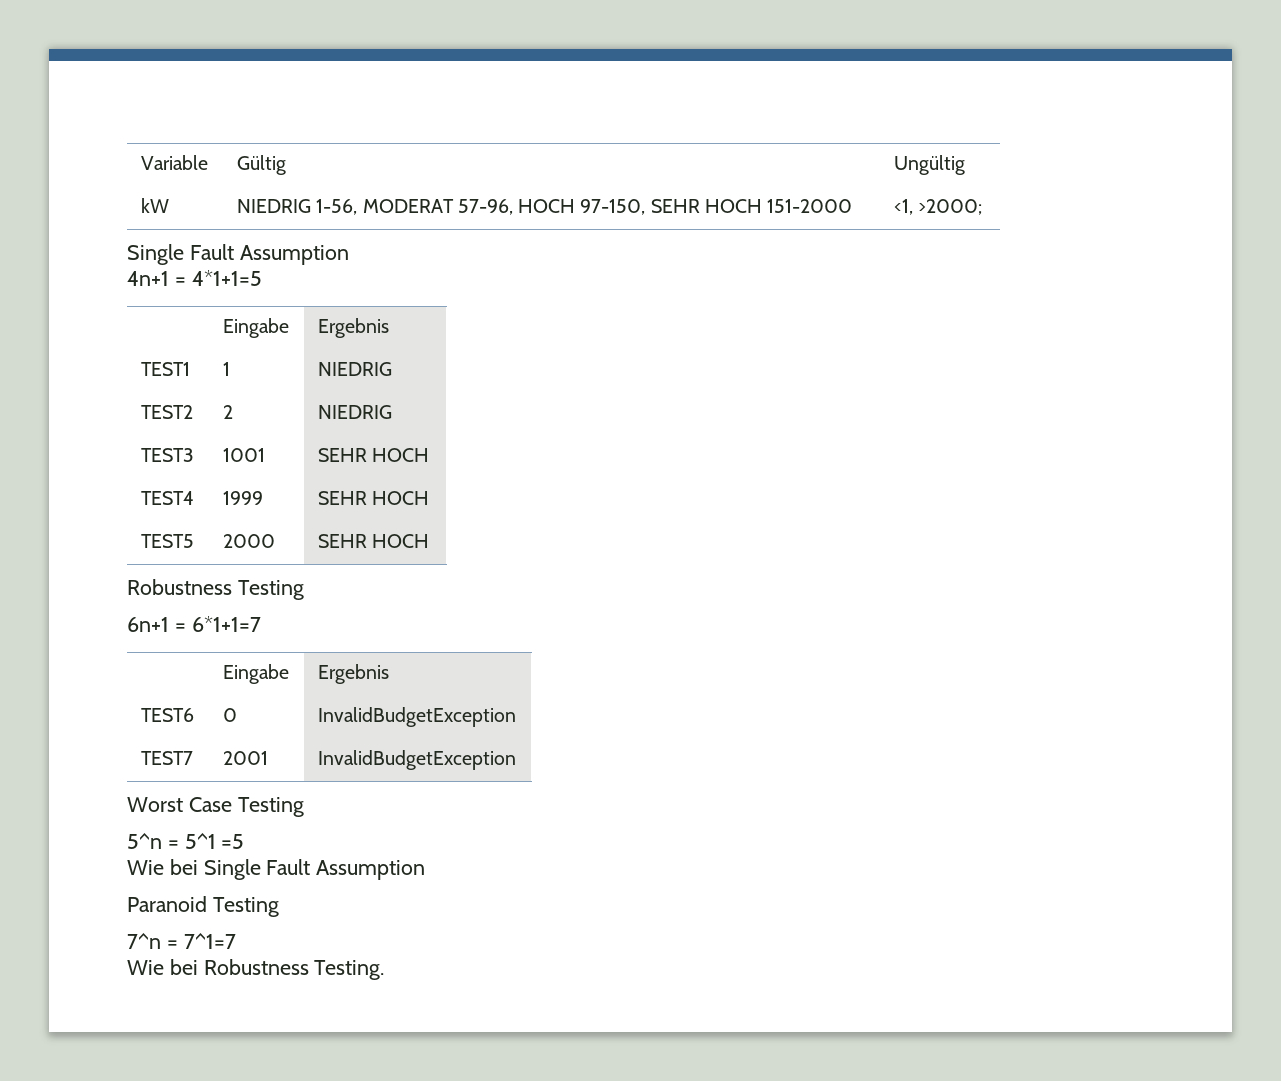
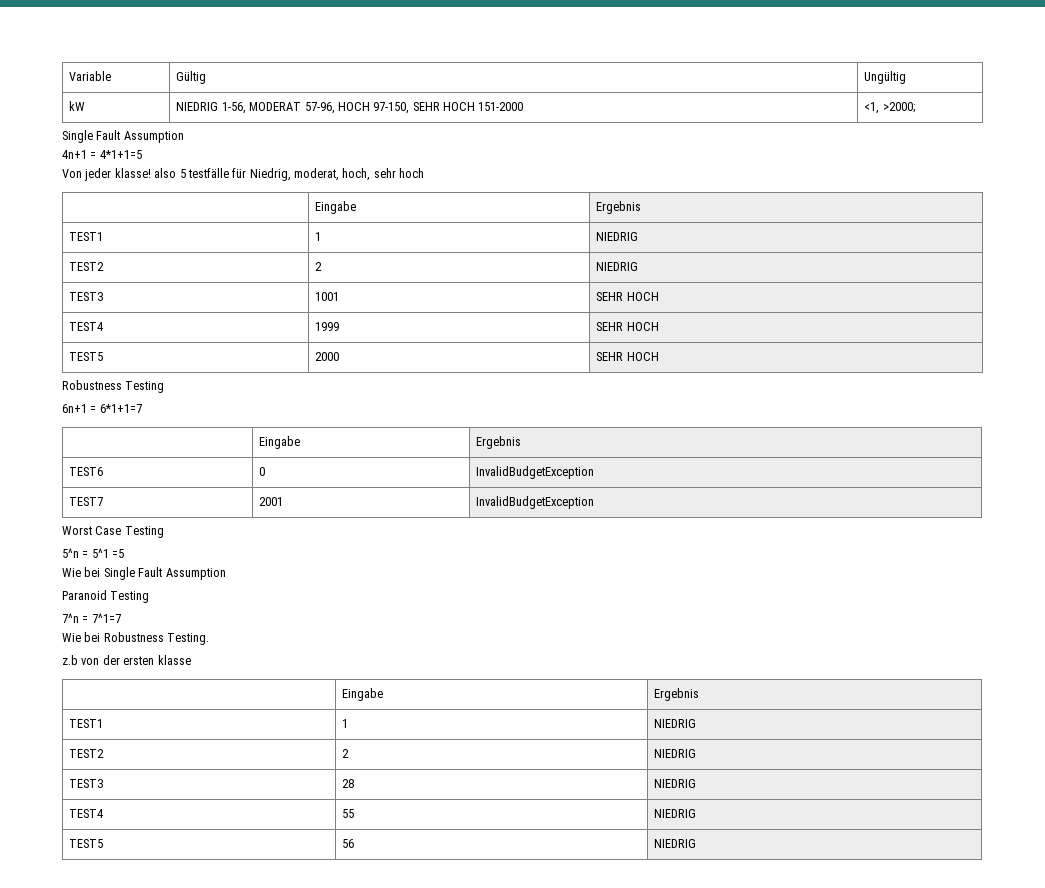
(262, 278) none -> [62,168,425,181] // Von jeder klasse! also 5 testfälle für Niedrig, moderat, hoch, sehr hoch
(385, 970) none -> [62,655,191,665] [342,688,384,701] [654,688,700,701] [69,719,104,728] [342,719,349,728] [654,719,697,728] [69,749,105,758] [342,749,350,758] [654,749,697,758] [69,779,104,788] [342,779,355,788] [654,779,697,788] [69,809,104,818] [342,809,355,818] [654,809,697,818] [69,839,104,848] [342,839,355,848] [654,839,697,848] // z.b von der ersten klasse // | Eingabe | Ergebnis // TEST1 | 1 | NIEDRIG // TEST2 | 2 | NIEDRIG // TEST3 | 28 | NIEDRIG // TEST4 | 55 | NIEDRIG // TEST5 | 56 | NIEDRIG

